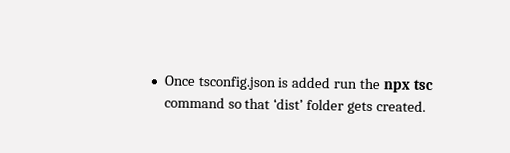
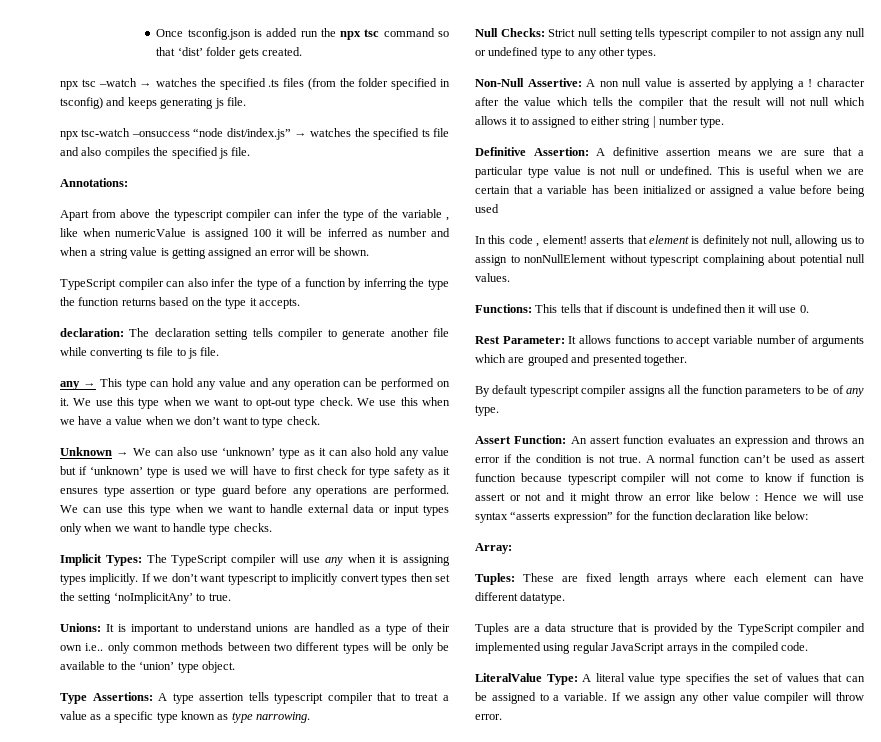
(427, 106) none -> [60,78,451,90] [60,97,246,109] [60,128,449,140] [60,147,251,159] [60,178,128,187] [60,209,449,221] [60,228,450,240] [60,247,370,259] [60,278,450,290] [60,297,300,309] [60,328,450,340] [60,347,220,359] [60,378,450,390] [60,397,450,409] [60,416,320,428] [60,447,449,459] [60,466,450,478] [60,485,449,497] [60,504,449,516] [60,523,272,535] [60,554,450,566] [60,573,451,585] [60,592,231,604] [60,623,451,635] [60,642,449,654] [60,661,235,673] [60,692,450,704] [60,711,310,723] [475,28,865,40] [475,47,657,59] [475,78,865,90] [475,97,865,109] [475,116,725,128] [475,147,864,156] [475,166,865,178] [475,185,865,197] [475,204,499,213] [475,235,864,247] [475,254,865,266] [475,273,510,282] [475,304,809,313] [475,335,864,347] [475,354,687,366] [475,385,864,397] [475,405,499,416] [475,435,865,447] [475,454,865,463] [475,473,864,485] [475,492,864,504] [475,511,808,523] [475,543,512,554] [475,573,864,585] [475,592,566,604] [475,623,865,635] [475,642,808,654] [475,673,865,685] [475,692,864,704] [475,714,502,720] // npx tsc –watch → watches the specified .ts files (from the folder specified in tsconfig) and keeps generating js file. // npx tsc-watch –onsuccess “node dist/index.js” → watches the specified ts file and also compiles the specified js file. // Annotations: // Apart from above the typescript compiler can infer the type of the variable , like when numericValue is assigned 100 it will be inferred as number and when a string value is getting assigned an error will be shown. // TypeScript compiler can also infer the type of a function by inferring the type the function returns based on the type it accepts. // declaration: The declaration setting tells compiler to generate another file while converting ts file to js file. // any → This type can hold any value and any operation can be performed on it. We use this type when we want to opt-out type check. We use this when we have a value when we don’t want to type check. // Unknown → We can also use ‘unknown’ type as it can also hold any value but if ‘unknown’ type is used we will have to first check for type safety as it ensures type assertion or type guard before any operations are performed. We can use this type when we want to handle external data or input types only when we want to handle type checks. // Implicit Types: The TypeScript compiler will use any when it is assigning types implicitly. If we don’t want typescript to implicitly convert types then set the setting ‘noImplicitAny’ to true. // Unions: It is important to understand unions are handled as a type of their own i.e.. only common methods between two different types will be only be available to the ‘union’ type object. // Type Assertions: A type assertion tells typescript compiler that to treat a value as a specific type known as type narrowing. // Null Checks: Strict null setting tells typescript compiler to not assign any null or undefined type to any other types. // Non-Null Assertive: A non null value is asserted by applying a ! character after the value which tells the compiler that the result will not null which allows it to assigned to either string | number type. // Definitive Assertion: A definitive assertion means we are sure that a particular type value is not null or undefined. This is useful when we are certain that a variable has been initialized or assigned a value before being used // In this code , element! asserts that element is definitely not null, allowing us to assign to nonNullElement without typescript complaining about potential null values. // Functions: This tells that if discount is undefined then it will use 0. // Rest Parameter: It allows functions to accept variable number of arguments which are grouped and presented together. // By default typescript compiler assigns all the function parameters to be of any type. // Assert Function: An assert function evaluates an expression and throws an error if the condition is not true. A normal function can’t be used as assert function because typescript compiler will not come to know if function is assert or not and it might throw an error like below : Hence we will use syntax “asserts expression” for the function declaration like below: // Array: // Tuples: These are fixed length arrays where each element can have different datatype. // Tuples are a data structure that is provided by the TypeScript compiler and implemented using regular JavaScript arrays in the compiled code. // LiteralValue Type: A literal value type specifies the set of values that can be assigned to a variable. If we assign any other value compiler will throw error.

